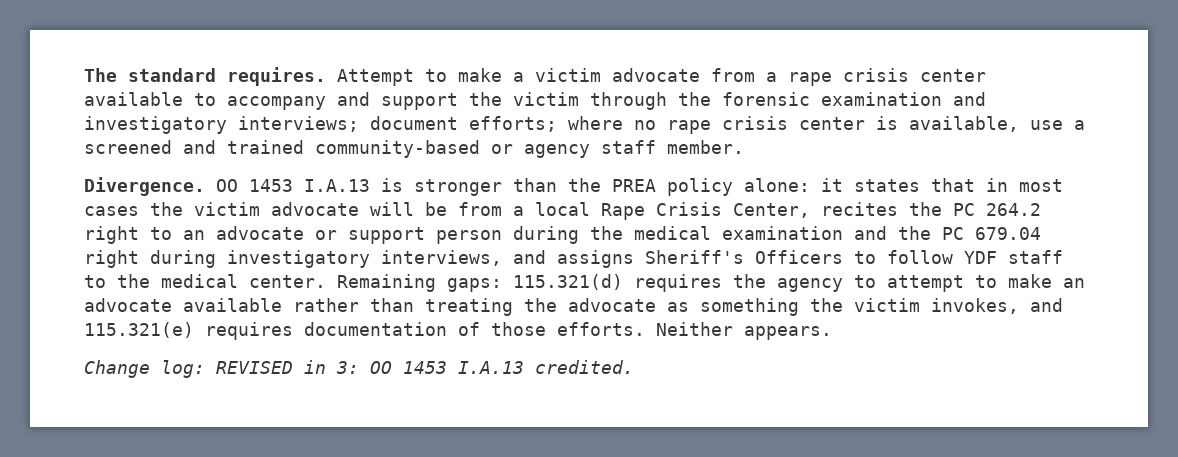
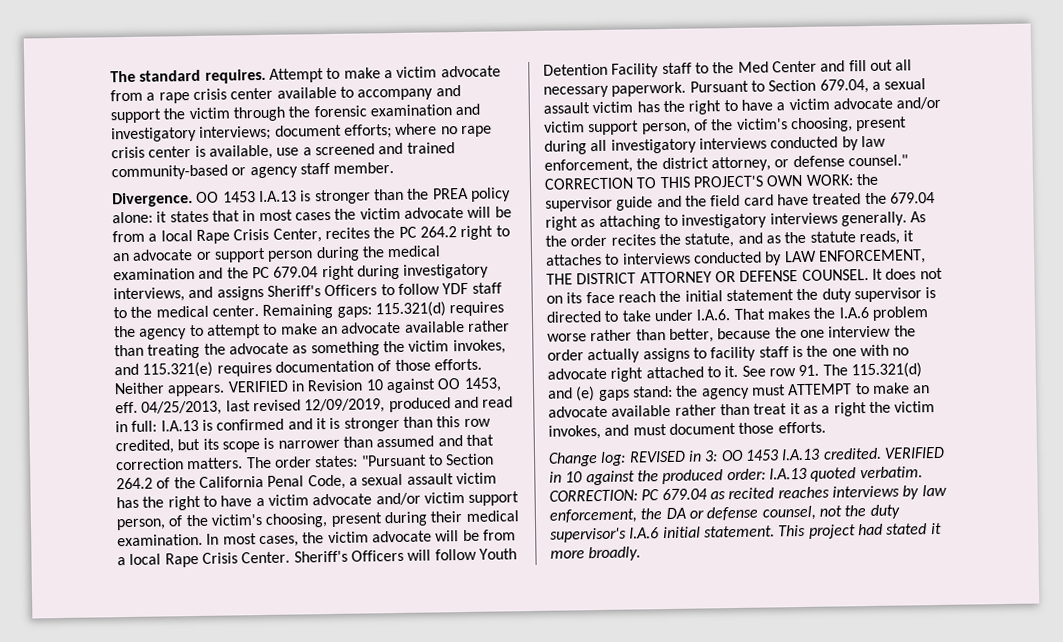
(832, 333) none -> [227,377,502,394] [115,396,514,416] [115,416,491,433] [115,434,494,455] [116,453,495,471] [116,472,497,490] [116,491,520,511] [116,510,519,531] [117,529,516,548] [117,548,517,568] [543,59,913,78] [543,78,927,98] [543,96,942,115] [544,116,908,136] [544,135,886,155] [544,154,908,174] [544,173,879,190] [545,192,935,212] [545,211,927,231] [545,230,915,248] [546,249,926,266] [546,267,943,285] [546,286,937,304] [546,306,929,323] [547,325,916,343] [547,344,910,364] [547,362,922,382] [547,382,931,402] [548,401,936,418] [548,421,826,440] VERIFIED in Revision 10 against OO 1453, eff. 04/25/2013, last revised 12/09/2019, produced and read in full: I.A.13 is confirmed and it is stronger than this row credited, but its scope is narrower than assumed and that correction matters. The order states: "Pursuant to Section 264.2 of the California Penal Code, a sexual assault victim has the right to have a victim advocate and/or victim support person, of the victim's choosing, present during their medical examination. In most cases, the victim advocate will be from a local Rape Crisis Center. Sheriff's Officers will follow Youth Detention Facility staff to the Med Center and fill out all necessary paperwork. Pursuant to Section 679.04, a sexual assault victim has the right to have a victim advocate and/or victim support person, of the victim's choosing, present during all investigatory interviews conducted by law enforcement, the district attorney, or defense counsel." CORRECTION TO THIS PROJECT'S OWN WORK: the supervisor guide and the field card have treated the 679.04 right as attaching to investigatory interviews generally. As the order recites the statute, and as the statute reads, it attaches to interviews conducted by LAW ENFORCEMENT, THE DISTRICT ATTORNEY OR DEFENSE COUNSEL. It does not on its face reach the initial statement the duty supervisor is directed to take under I.A.6. That makes the I.A.6 problem worse rather than better, because the one interview the order actually assigns to facility staff is the one with no advocate right attached to it. See row 91. The 115.321(d) and (e) gaps stand: the agency must ATTEMPT to make an advocate available rather than treat it as a right the victim invokes, and must document those efforts.
(634, 367) none -> [883,446,945,459] [549,466,923,486] [549,484,947,502] [549,504,900,524] [550,522,942,543] [550,546,642,562] VERIFIED in 10 against the produced order: I.A.13 quoted verbatim. CORRECTION: PC 679.04 as recited reaches interviews by law enforcement, the DA or defense counsel, not the duty supervisor's I.A.6 initial statement. This project had stated it more broadly.

